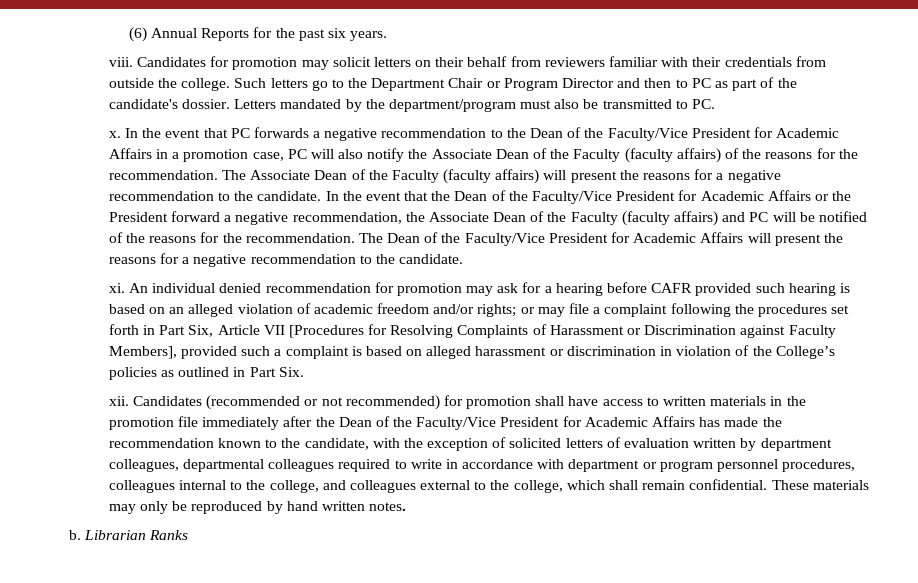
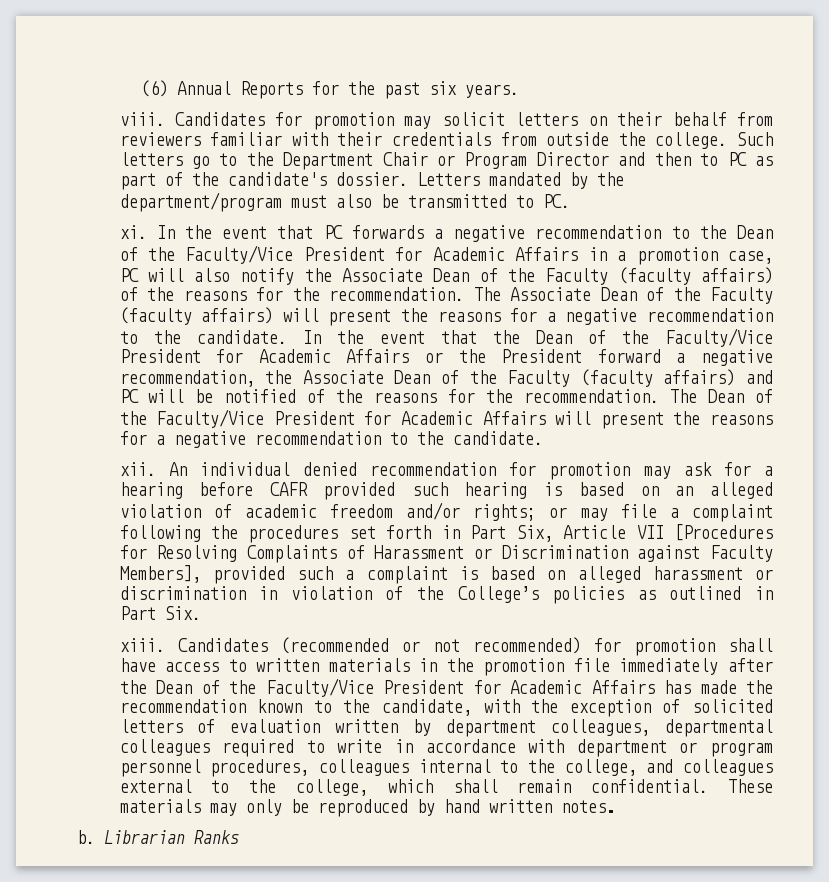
[108,131,121,138] x. -> [119,225,147,239] xi.
[108,283,125,293] xi. -> [119,462,156,476] xii.
[108,396,129,406] xii. -> [119,638,165,652] xiii.

